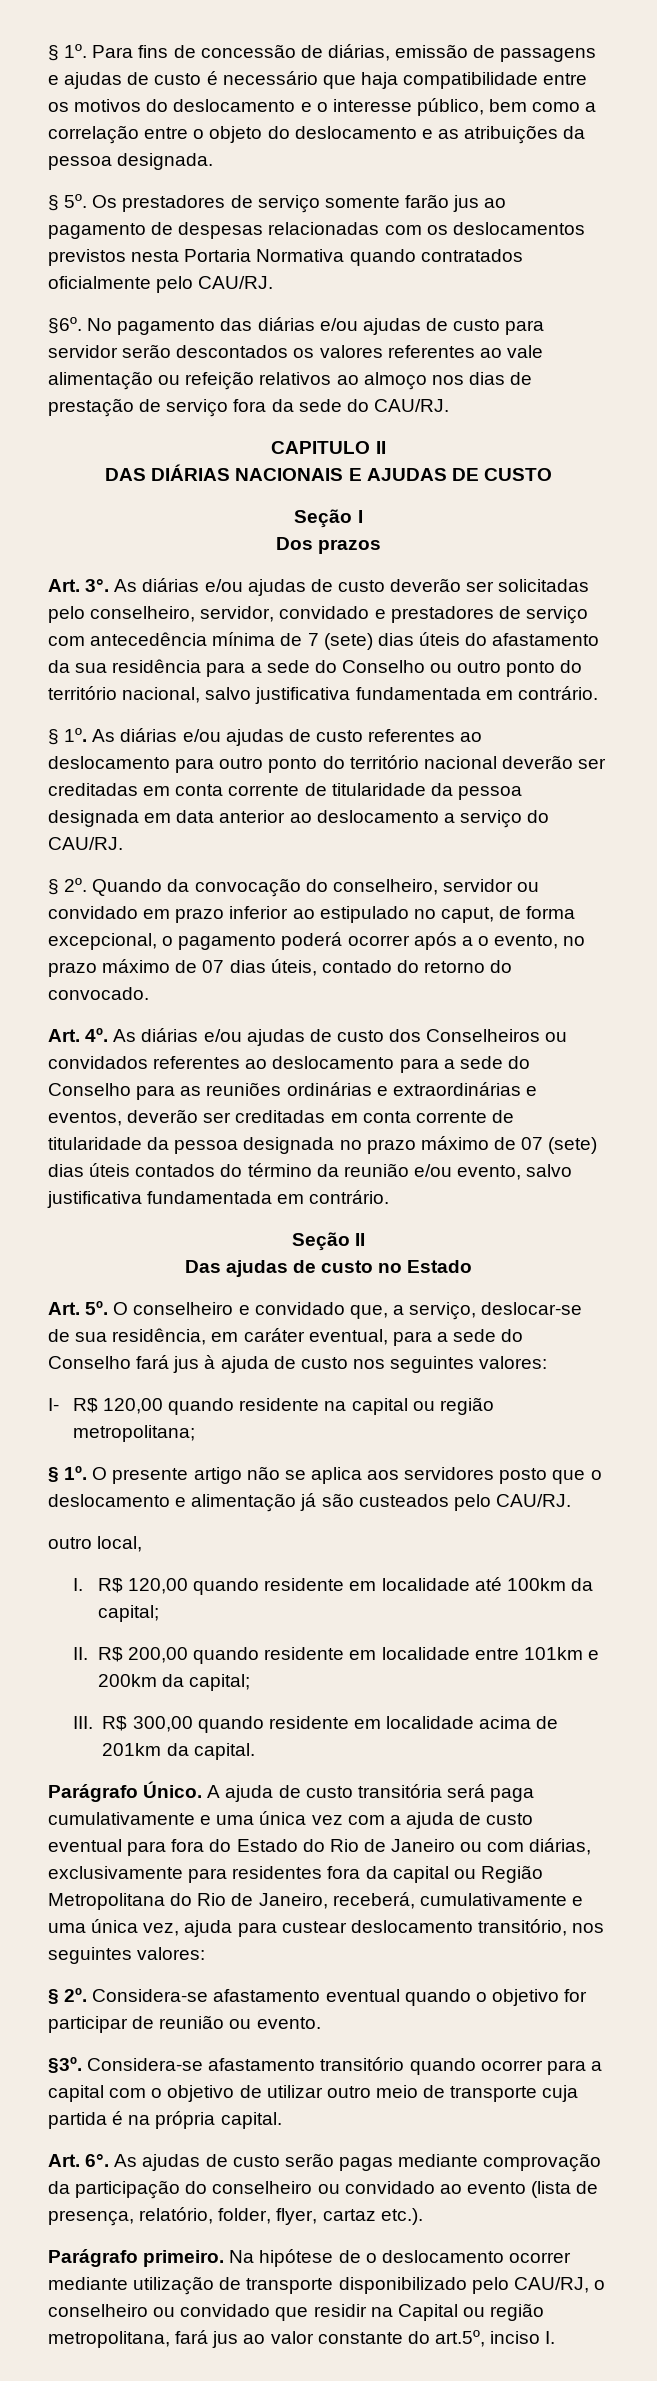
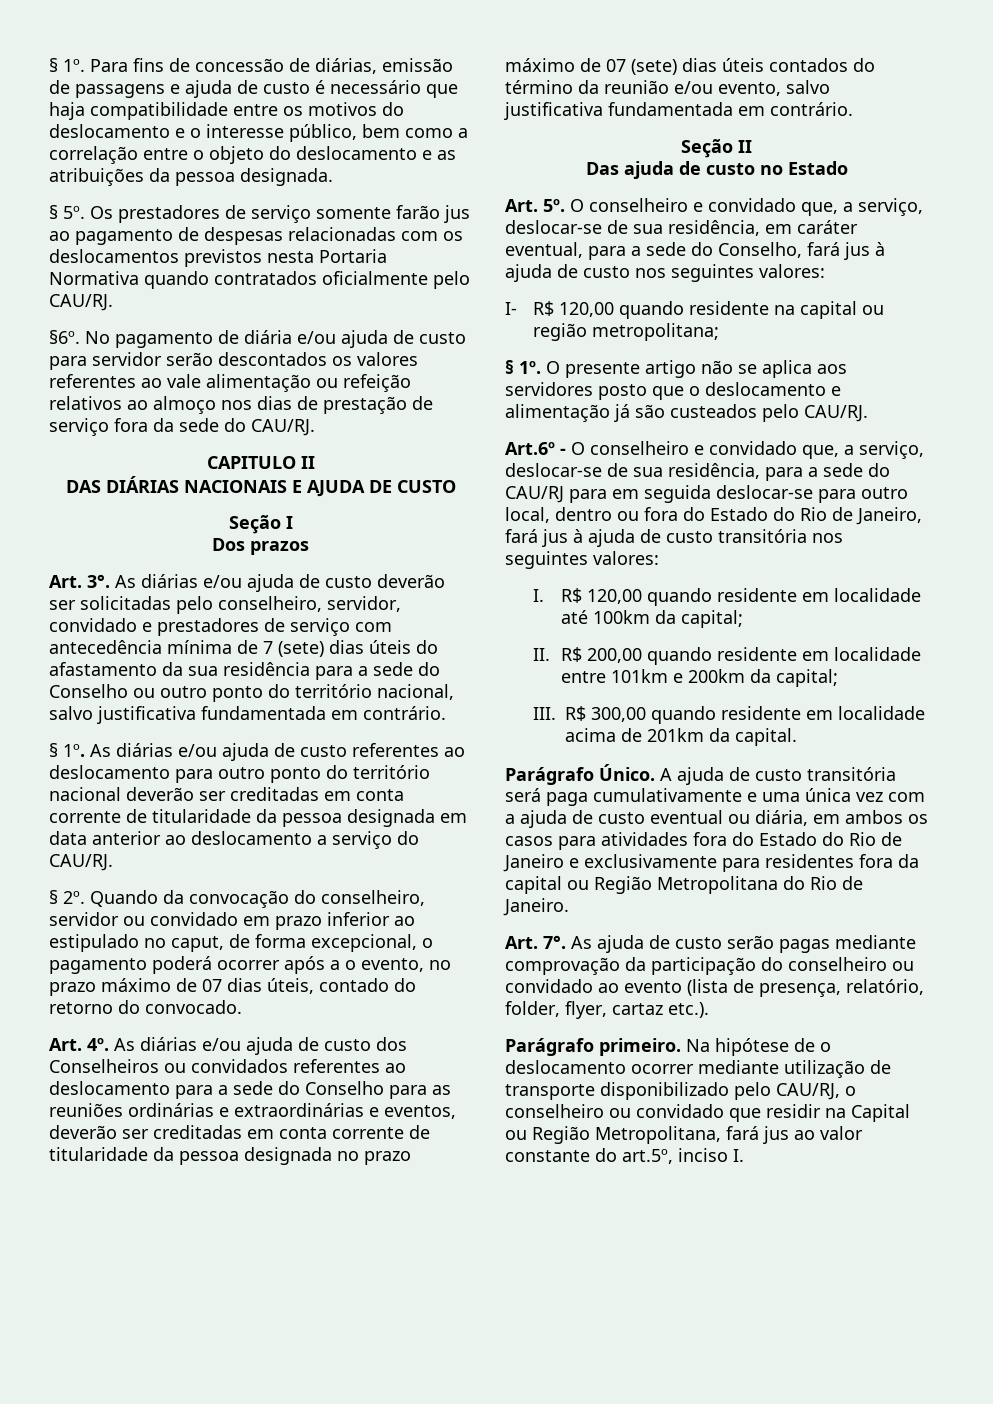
[64,72,123,89] ajudas -> [185,80,232,98] ajuda
[220,317,421,335] das diárias e/ou ajudas -> [218,330,388,348] de diária e/ou ajuda
[366,468,447,481] AJUDAS -> [306,480,365,497] AJUDA
[247,579,306,596] ajudas -> [247,574,294,592] ajuda
[225,729,284,746] ajudas -> [222,743,269,761] ajuda
[246,1029,305,1046] ajudas -> [246,1037,293,1055] ajuda
[225,1260,288,1277] ajudas -> [623,161,674,179] ajuda
[48,1356,131,1369] Conselho -> [718,242,802,258] Conselho,
[48,1536,143,1552] outro local, -> [505,441,924,459] [505,463,890,481] [505,485,908,503] [505,507,922,525] [505,529,843,547] [505,551,659,569] Art.6º - O conselheiro e convidado que, a serviço, deslocar-se de sua residência, para a sede do CAU/RJ para em seguida deslocar-se para outro local, dentro ou fora do Estado do Rio de Janeiro, fará jus à ajuda de custo transitória nos seguintes valores:
[127,1841,167,1856] para -> [728,810,928,826] [505,832,688,850] ou diária, em ambos os casos para atividades
[460,1838,592,1855] ou com diárias, -> [569,858,579,868] e
[258,1892,583,1909] [48,1919,605,1937] [48,1947,206,1964] [48,1988,588,2006] [48,2015,321,2033] [48,2057,602,2075] [48,2085,579,2102] [48,2111,282,2129] [48,2154,201,2171] Janeiro, receberá, cumulativamente e uma única vez, ajuda para custear deslocamento transitório, nos seguintes valores: // § 2º. Considera-se afastamento eventual quando o objetivo for participar de reunião ou evento. // §3º. Considera-se afastamento transitório quando ocorrer para a capital com o objetivo de utilizar outro meio de transporte cuja partida é na própria capital. // Art. 6°. As ajudas -> [503,898,569,916] [505,935,644,953] Janeiro. // Art. 7°. As ajuda
[490,2303,545,2321] [48,2331,170,2348] região metropolitana, -> [532,1126,721,1144] Região Metropolitana,

